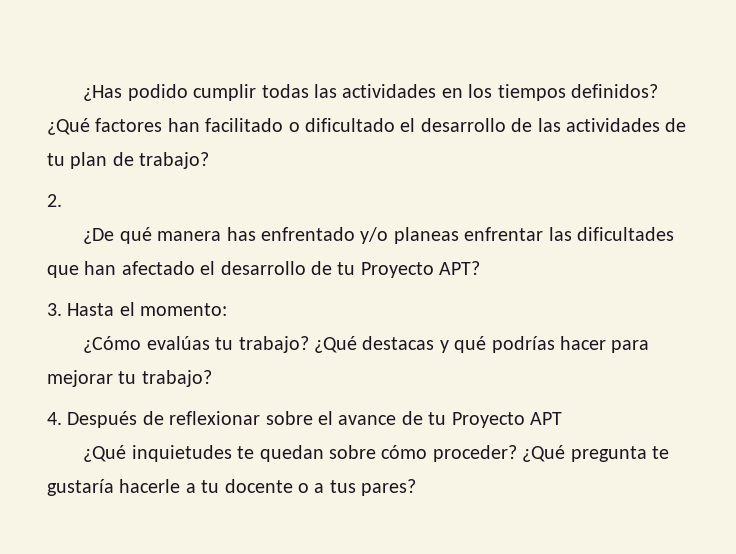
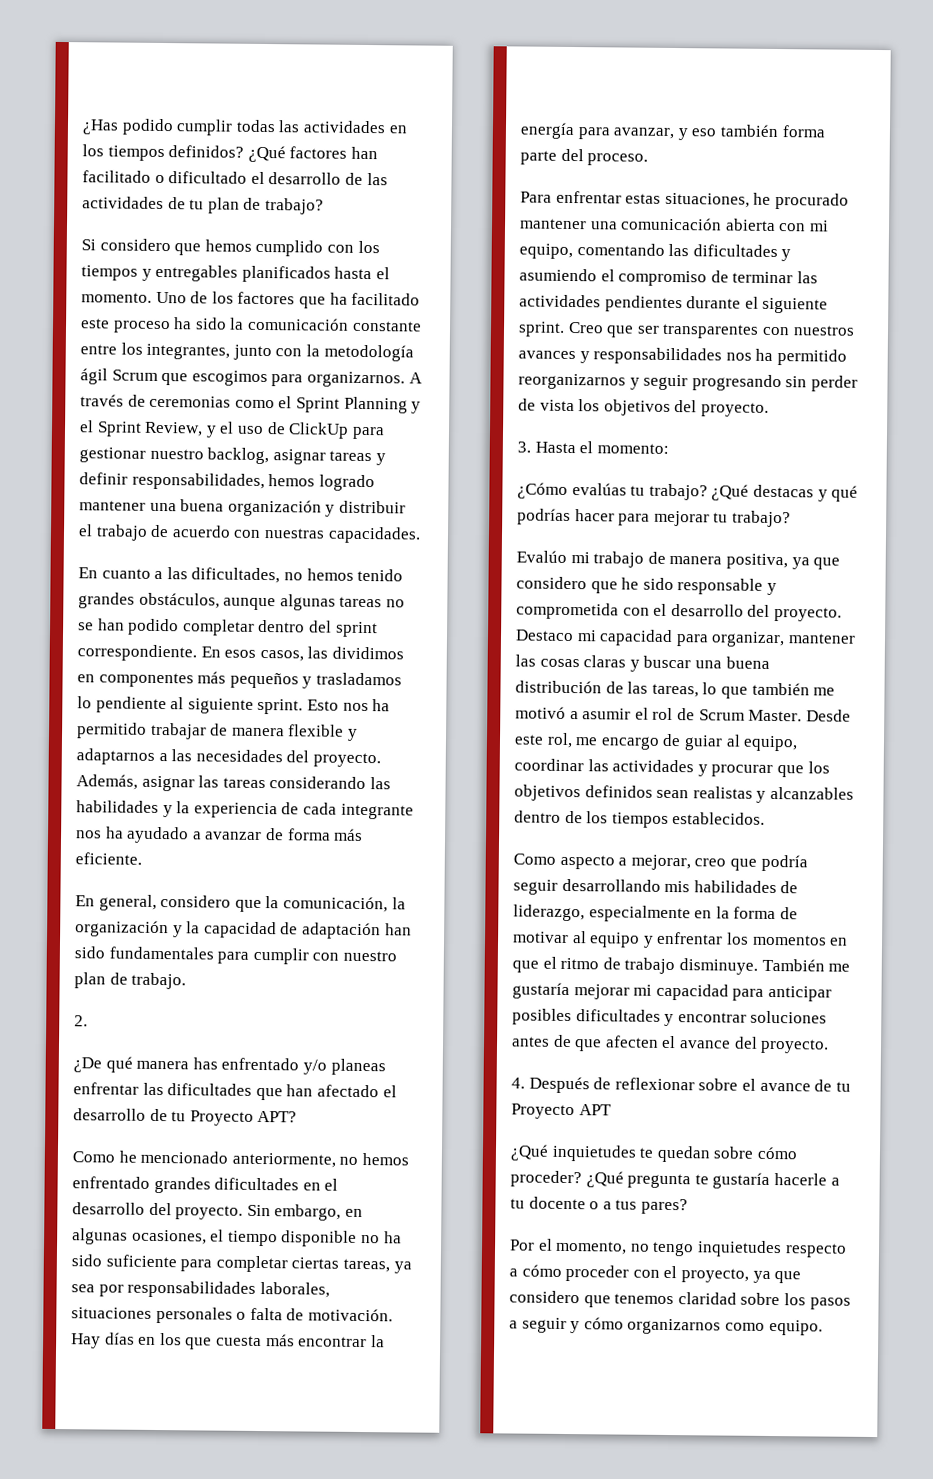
(210, 160) none -> [81,238,380,257] [81,264,390,283] [81,291,421,309] [81,317,422,334] [80,342,414,362] [80,368,423,388] [80,394,422,414] [79,420,385,440] [79,447,386,466] [79,472,375,492] [79,499,406,517] [78,524,421,544] [78,567,404,584] [78,592,405,611] [78,618,378,638] [77,644,404,662] [77,671,402,689] [77,696,391,715] [76,722,358,741] [76,748,381,768] [76,774,391,792] [76,800,414,820] [76,826,364,844] [75,852,142,865] [75,894,406,913] [75,920,412,940] [74,946,397,965] [74,972,187,990] // Si considero que hemos cumplido con los tiempos y entregables planificados hasta el momento. Uno de los factores que ha facilitado este proceso ha sido la comunicación constante entre los integrantes, junto con la metodología ágil Scrum que escogimos para organizarnos. A través de ceremonias como el Sprint Planning y el Sprint Review, y el uso de ClickUp para gestionar nuestro backlog, asignar tareas y definir responsabilidades, hemos logrado mantener una buena organización y distribuir el trabajo de acuerdo con nuestras capacidades. // En cuanto a las dificultades, no hemos tenido grandes obstáculos, aunque algunas tareas no se han podido completar dentro del sprint correspondiente. En esos casos, las dividimos en componentes más pequeños y trasladamos lo pendiente al siguiente sprint. Esto nos ha permitido trabajar de manera flexible y adaptarnos a las necesidades del proyecto. Además, asignar las tareas considerando las habilidades y la experiencia de cada integrante nos ha ayudado a avanzar de forma más eficiente. // En general, considero que la comunicación, la organización y la capacidad de adaptación han sido fundamentales para cumplir con nuestro plan de trabajo.
(481, 268) none -> [72,1150,409,1168] [72,1176,339,1194] [72,1202,363,1221] [72,1228,402,1247] [71,1254,412,1274] [71,1280,330,1298] [71,1306,393,1324] [71,1332,385,1350] [520,122,826,141] [520,148,649,166] [520,190,849,210] [519,217,829,232] [519,243,792,262] [519,268,818,287] [519,294,829,314] [518,321,855,339] [518,347,847,366] [518,373,858,392] [518,398,769,417] // Como he mencionado anteriormente, no hemos enfrentado grandes dificultades en el desarrollo del proyecto. Sin embargo, en algunas ocasiones, el tiempo disponible no ha sido suficiente para completar ciertas tareas, ya sea por responsabilidades laborales, situaciones personales o falta de motivación. Hay días en los que cuesta más encontrar la energía para avanzar, y eso también forma parte del proceso. // Para enfrentar estas situaciones, he procurado mantener una comunicación abierta con mi equipo, comentando las dificultades y asumiendo el compromiso de terminar las actividades pendientes durante el siguiente sprint. Creo que ser transparentes con nuestros avances y responsabilidades nos ha permitido reorganizarnos y seguir progresando sin perder de vista los objetivos del proyecto.
(212, 378) none -> [516,550,841,570] [516,576,777,596] [516,602,842,622] [515,629,856,648] [515,654,770,672] [515,680,836,699] [515,706,851,722] [514,732,799,752] [514,758,830,778] [514,784,854,803] [514,810,766,828] [513,853,808,872] [513,878,799,895] [513,904,798,923] [513,931,849,948] [512,956,851,975] [512,982,832,1002] [512,1008,828,1027] [512,1034,830,1054] // Evalúo mi trabajo de manera positiva, ya que considero que he sido responsable y comprometida con el desarrollo del proyecto. Destaco mi capacidad para organizar, mantener las cosas claras y buscar una buena distribución de las tareas, lo que también me motivó a asumir el rol de Scrum Master. Desde este rol, me encargo de guiar al equipo, coordinar las actividades y procurar que los objetivos definidos sean realistas y alcanzables dentro de los tiempos establecidos. // Como aspecto a mejorar, creo que podría seguir desarrollando mis habilidades de liderazgo, especialmente en la forma de motivar al equipo y enfrentar los momentos en que el ritmo de trabajo disminuye. También me gustaría mejorar mi capacidad para anticipar posibles dificultades y encontrar soluciones antes de que afecten el avance del proyecto.
(417, 487) none -> [510,1238,847,1258] [509,1264,802,1284] [509,1290,851,1310] [509,1317,823,1336] // Por el momento, no tengo inquietudes respecto a cómo proceder con el proyecto, ya que considero que tenemos claridad sobre los pasos a seguir y cómo organizarnos como equipo.

